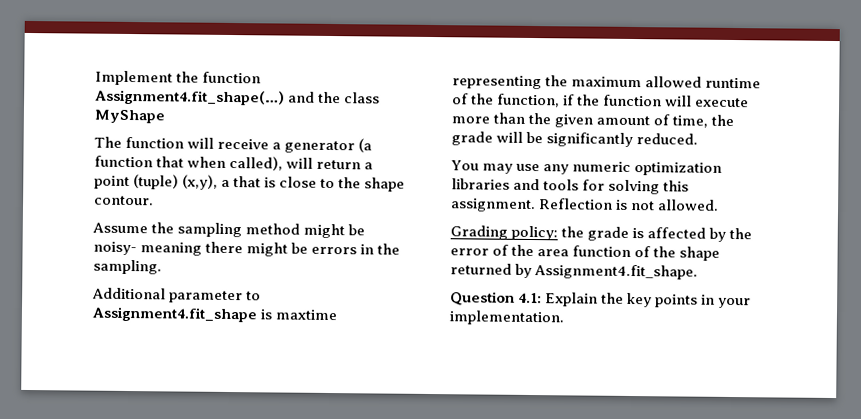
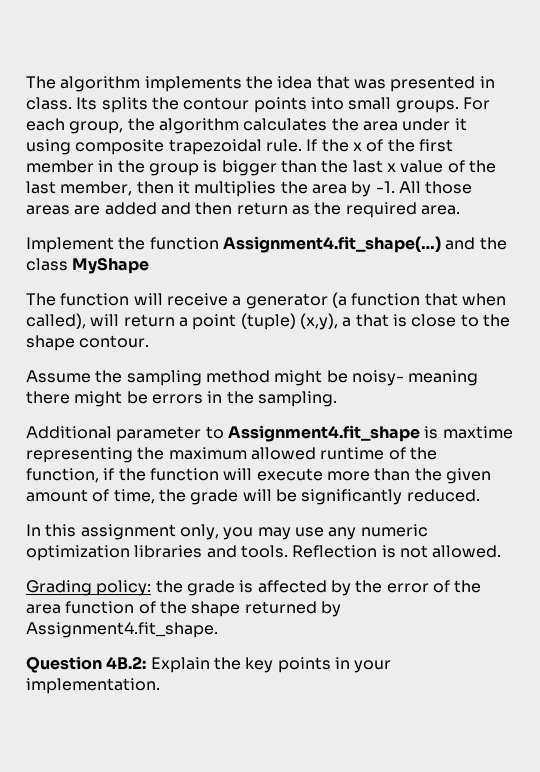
(95, 78) none -> [26,76,495,92] [26,97,490,113] [26,118,467,134] [26,139,453,155] [26,160,496,176] [26,181,473,197] [26,202,460,218] The algorithm implements the idea that was presented in class. Its splits the contour points into small groups. For each group, the algorithm calculates the area under it using composite trapezoidal rule. If the x of the first member in the group is bigger than the last x value of the last member, then it multiplies the area by -1. All those areas are added and then return as the required area. //
[451,160,479,171] You -> [26,524,254,540] In this assignment only, you
[543,179,690,195] [450,198,536,213] tools for solving this assignment. -> [240,545,288,558] tools.
[518,292,543,304] 4.1: -> [106,656,147,670] 4B.2:

